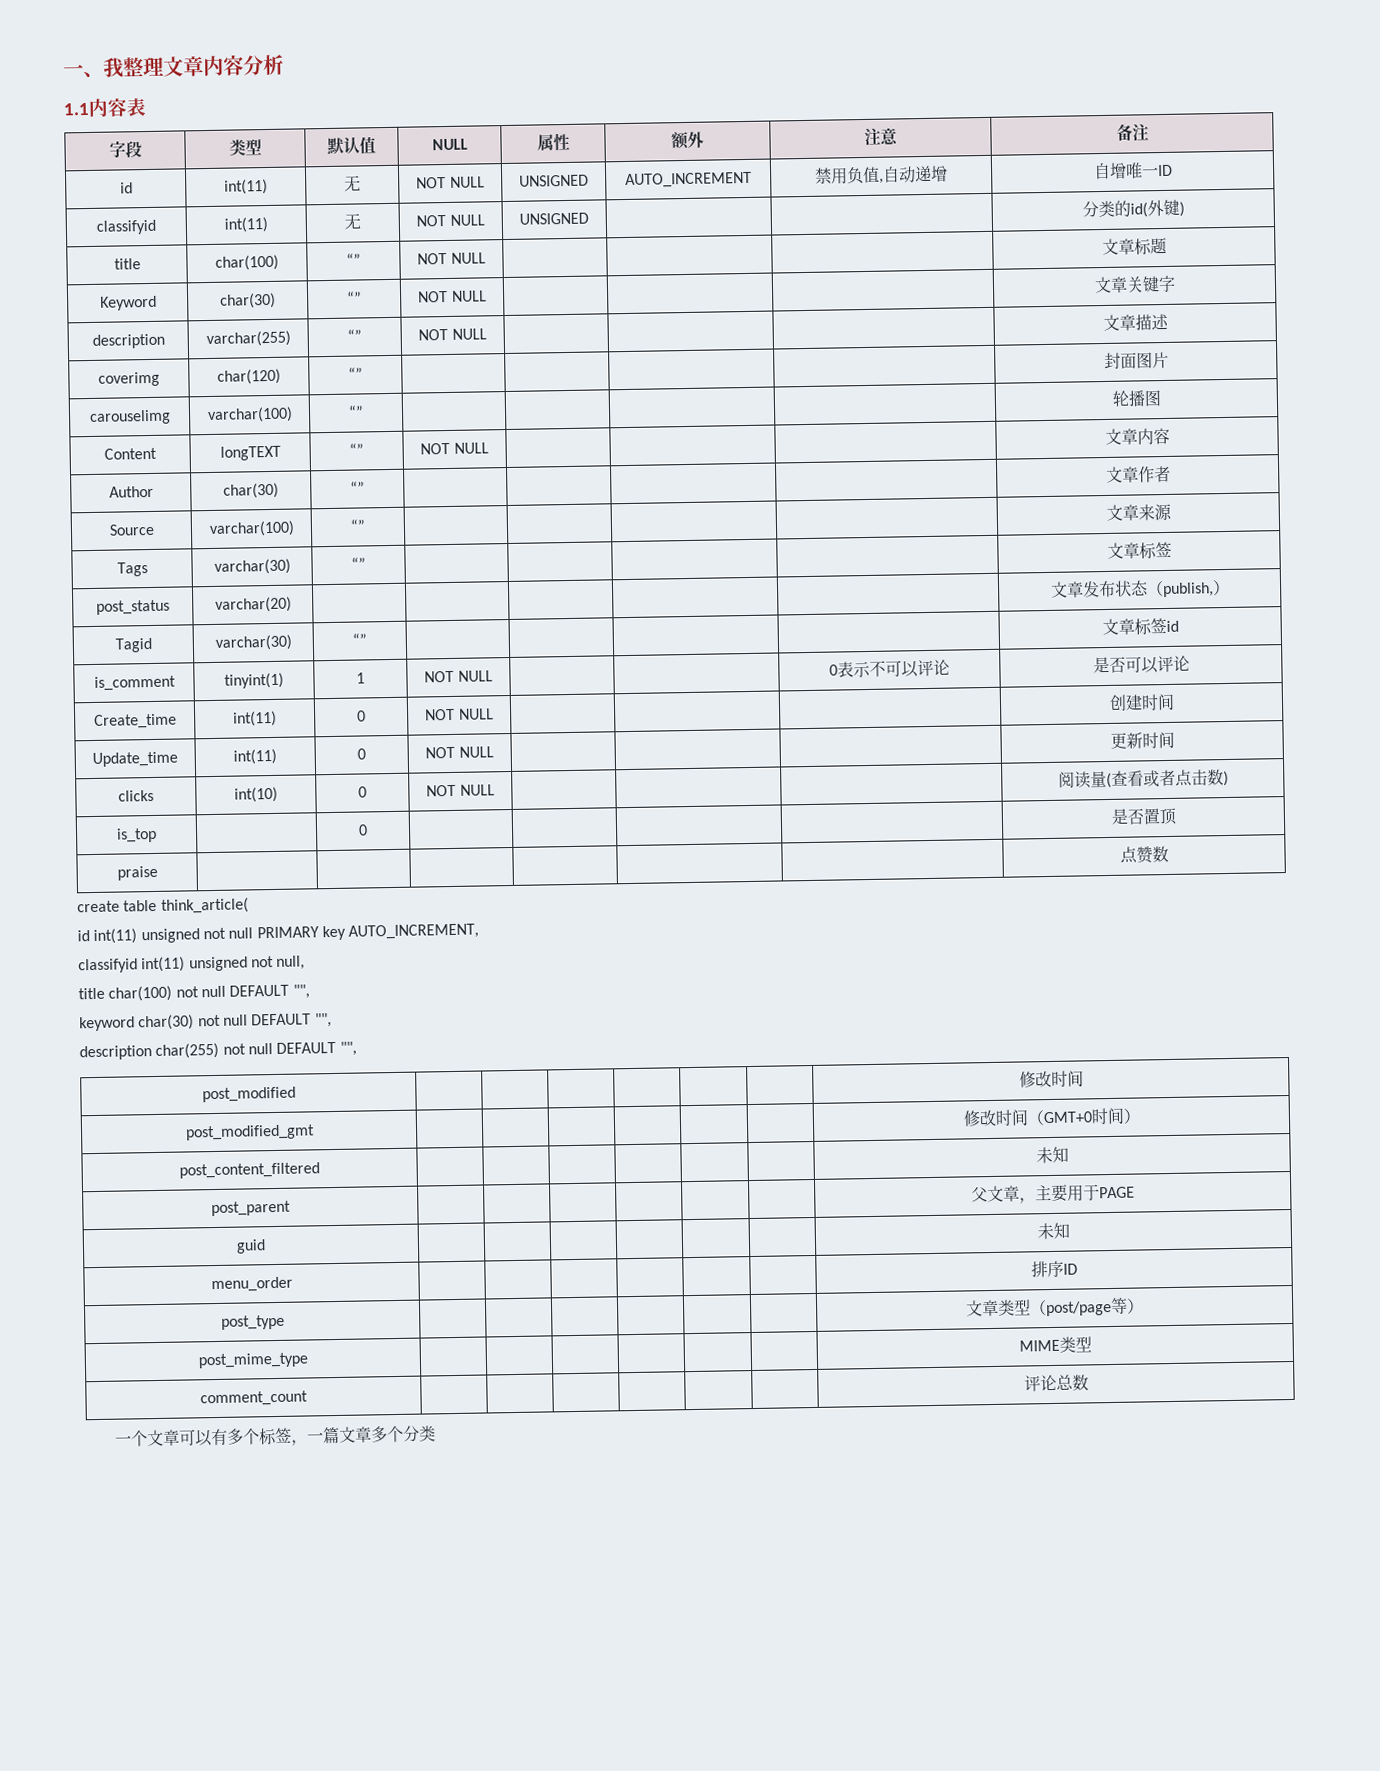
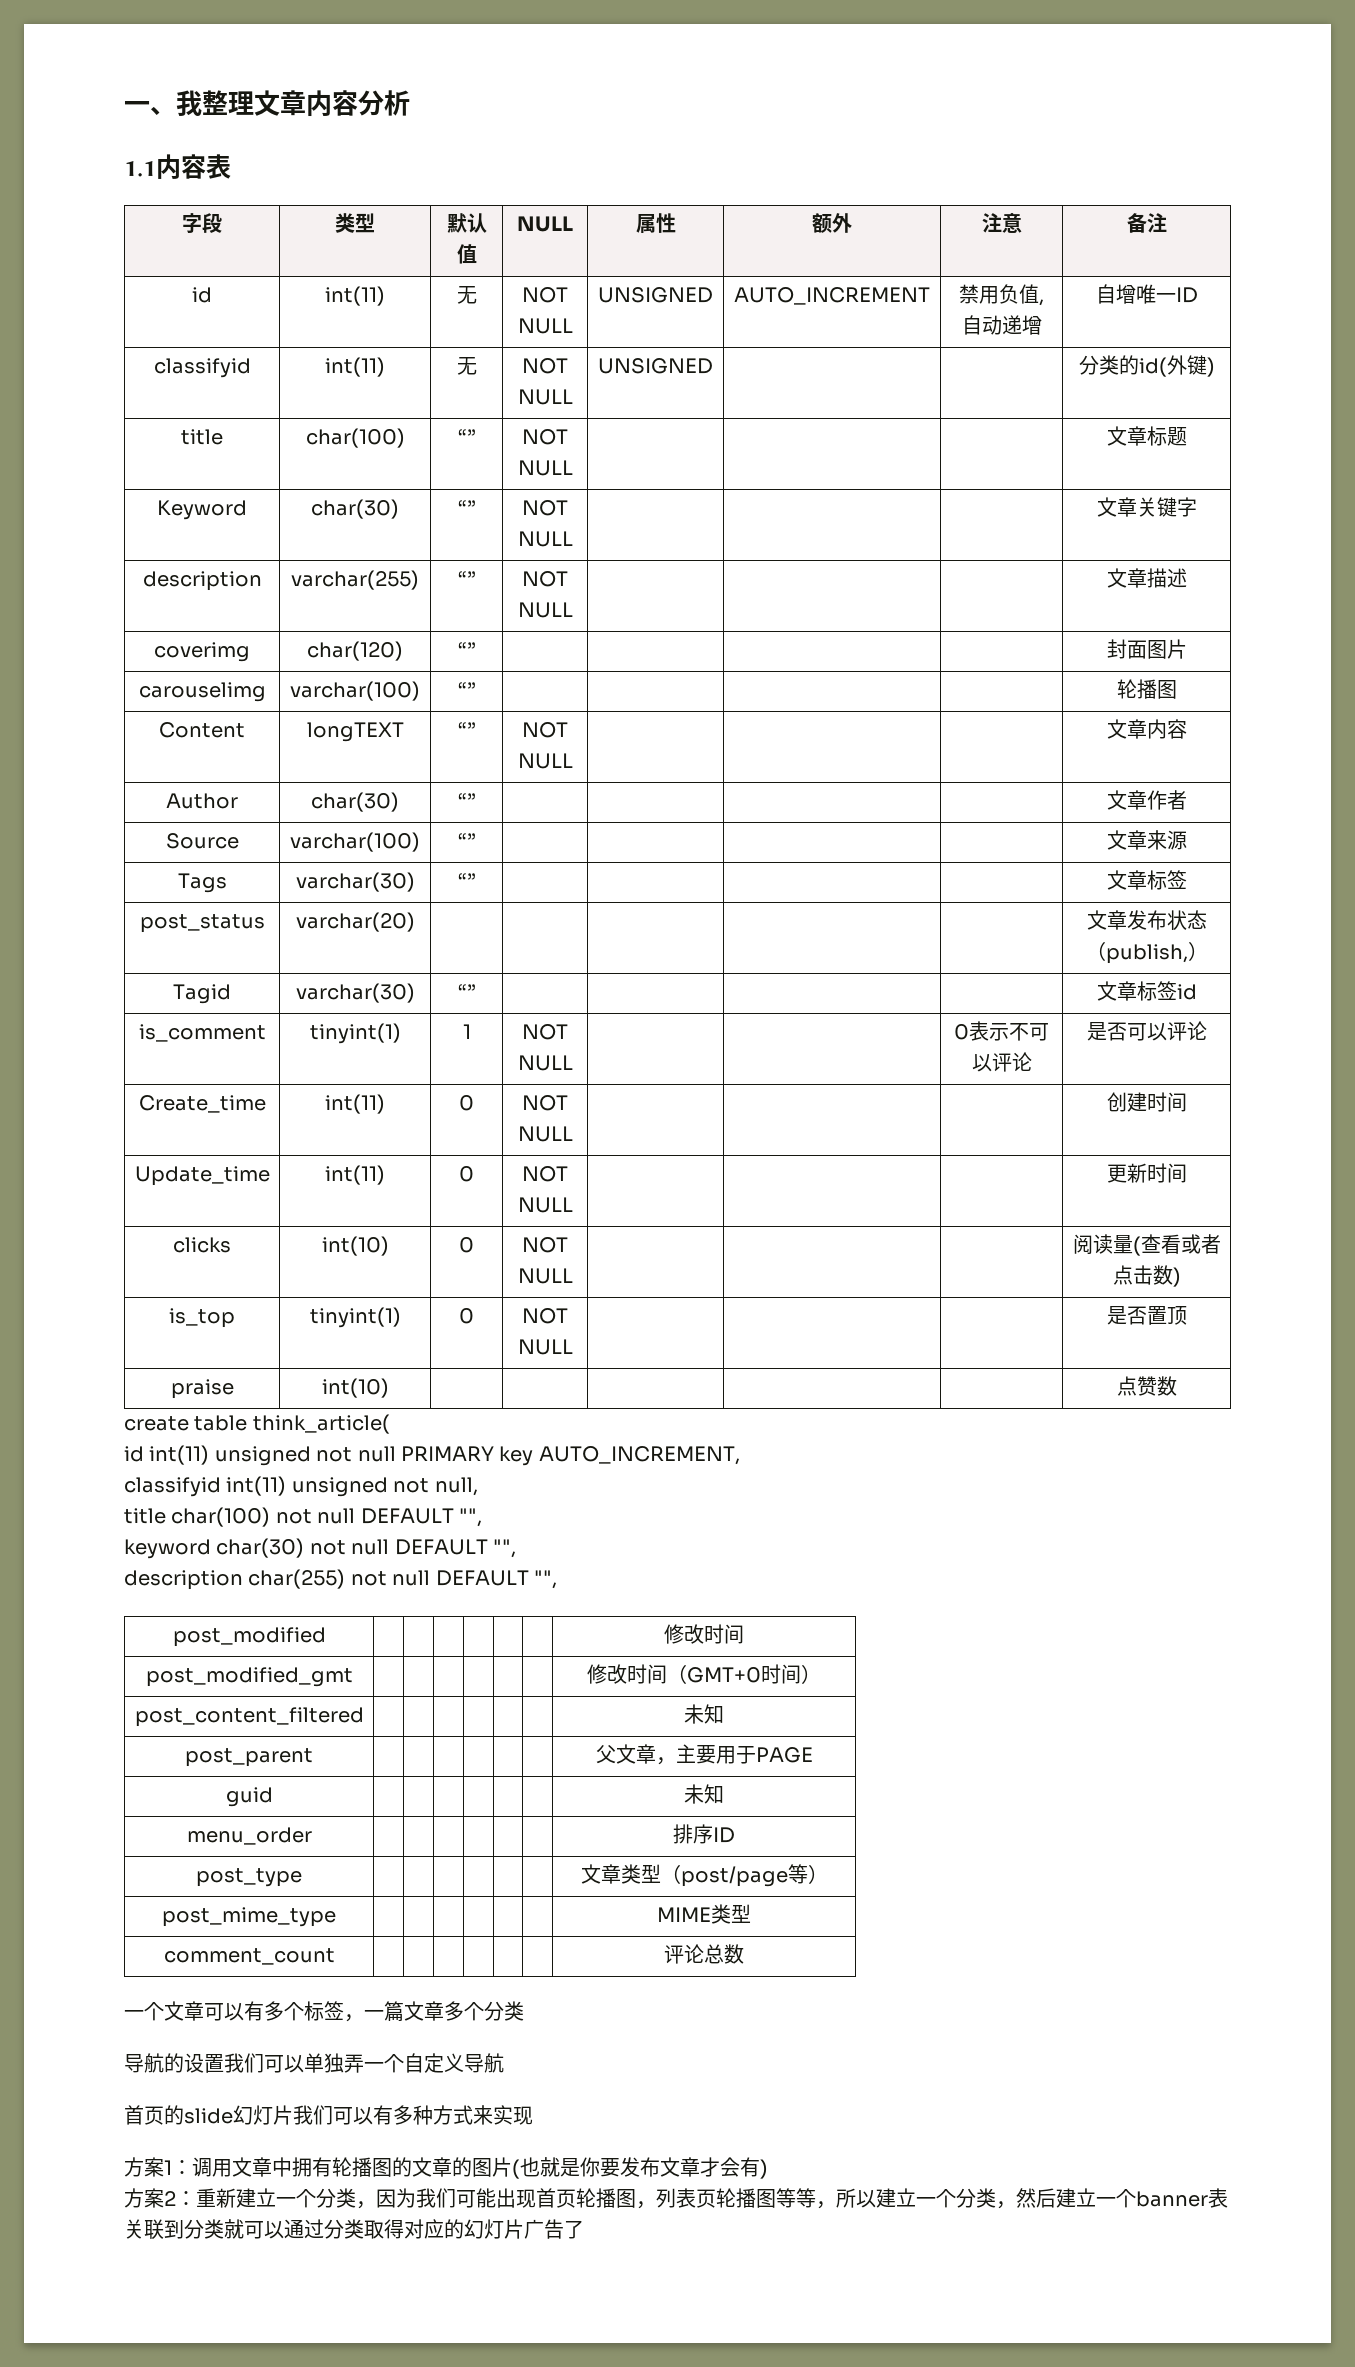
[358,824,368,836] | 0 | -> [309,1307,401,1328] [459,1308,474,1324] [522,1308,568,1324] [517,1339,573,1355] tinyint(1) | 0 | NOT NULL
(158, 873) none -> [321,1378,389,1398] int(10)
(436, 1433) none -> [124,2053,504,2073] [124,2105,533,2125] [124,2157,768,2179] [124,2188,1228,2209] [124,2219,584,2240] // 导航的设置我们可以单独弄一个自定义导航 // 首页的slide幻灯片我们可以有多种方式来实现 // 方案1：调用文章中拥有轮播图的文章的图片(也就是你要发布文章才会有) // 方案2：重新建立一个分类，因为我们可能出现首页轮播图，列表页轮播图等等，所以建立一个分类，然后建立一个banner表关联到分类就可以通过分类取得对应的幻灯片广告了

